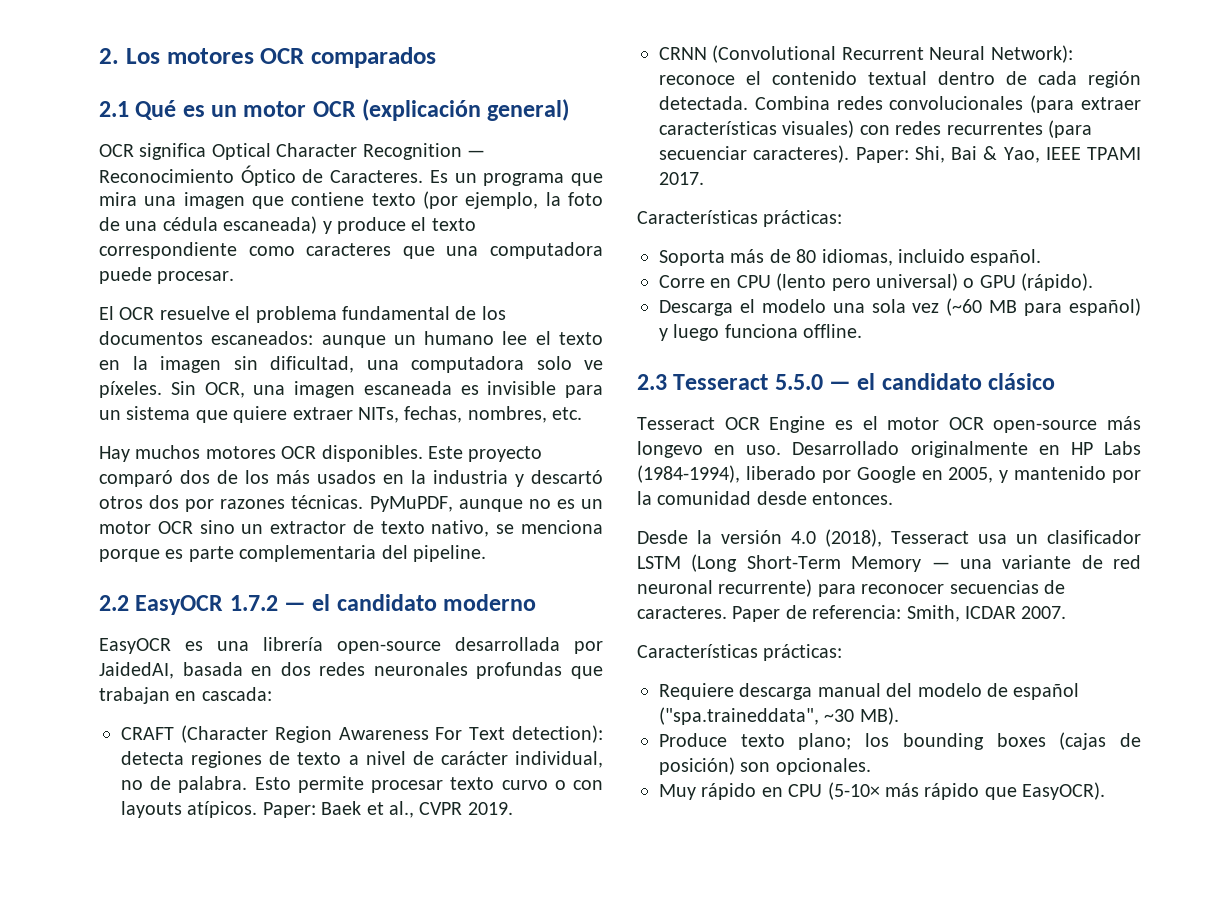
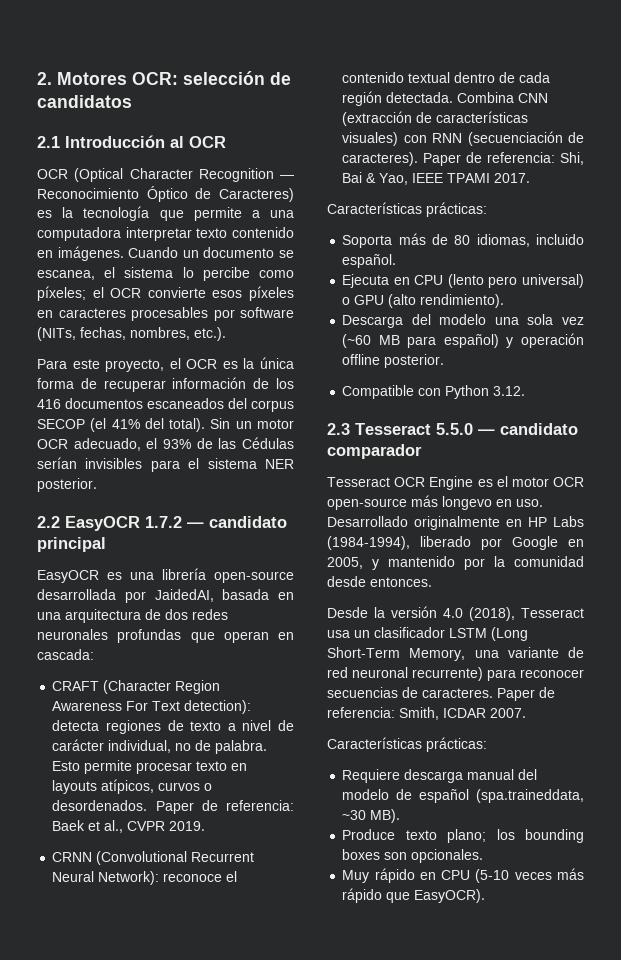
[125,47,436,68] [99,99,570,121] [99,143,271,160] Los motores OCR comparados // 2.1 Qué es un motor OCR (explicación general) // OCR significa Optical -> [57,71,291,85] [37,95,132,108] [37,135,226,148] [37,168,124,182] Motores OCR: selección de candidatos // 2.1 Introducción al OCR // OCR (Optical
[330,170,603,186] [99,191,603,209] [99,216,476,234] [99,242,603,259] [99,267,235,284] [99,306,506,323] [99,331,603,348] [99,356,603,373] [99,381,603,398] [99,406,583,423] [99,445,543,462] [99,470,603,487] [99,495,603,512] [99,520,603,537] [99,545,486,562] Caracteres. Es un programa que mira una imagen que contiene texto (por ejemplo, la foto de una cédula escaneada) y produce el texto correspondiente como caracteres que una computadora puede procesar. // El OCR resuelve el problema fundamental de los documentos escaneados: aunque un humano lee el texto en la imagen sin dificultad, una computadora solo ve píxeles. Sin OCR, una imagen escaneada es invisible para un sistema que quiere extraer NITs, fechas, nombres, etc. // Hay muchos motores OCR disponibles. Este proyecto comparó dos de los más usados en la industria y descartó otros dos por razones técnicas. PyMuPDF, aunque no es un motor OCR sino un extractor de texto nativo, se menciona porque es parte complementaria del pipeline. -> [219,188,294,202] [37,206,294,221] [37,227,294,241] [37,246,294,261] [37,267,294,281] [37,286,294,301] [37,307,294,321] [37,327,226,341] [37,357,295,372] [37,377,294,392] [37,398,294,412] [37,418,294,432] [37,437,294,451] [37,457,294,472] [37,478,97,492] Caracteres) es la tecnología que permite a una computadora interpretar texto contenido en imágenes. Cuando un documento se escanea, el sistema lo percibe como píxeles; el OCR convierte esos píxeles en caracteres procesables por software (NITs, fechas, nombres, etc.). // Para este proyecto, el OCR es la única forma de recuperar información de los 416 documentos escaneados del corpus SECOP (el 41% del total). Sin un motor OCR adecuado, el 93% de las Cédulas serían invisibles para el sistema NER posterior.
[312,594,537,611] el candidato moderno -> [209,516,287,528] [37,537,106,552] candidato principal
(273, 671) none -> [37,609,161,623] una arquitectura de
[99,687,170,704] trabajan -> [223,631,269,643] operan
[501,780,603,790] [121,801,316,818] curvo o con layouts atípicos. Paper: -> [231,763,248,771] [52,779,213,794] [52,800,294,814] en layouts atípicos, curvos o desordenados. Paper de referencia:
[836,95,1141,113] [659,120,1092,138] [659,145,909,163] redes convolucionales (para extraer características visuales) con redes recurrentes (para secuenciar caracteres). Paper: -> [518,93,549,103] [342,111,529,126] [342,131,584,146] [342,152,556,166] CNN (extracción de características visuales) con RNN (secuenciación de caracteres). Paper de referencia:
[659,275,705,288] Corre -> [342,274,390,288] Ejecuta
[1021,273,1094,291] (rápido). -> [388,294,505,308] (alto rendimiento).
[739,299,755,313] el -> [411,314,431,325] del
[673,324,863,341] luego funciona offline. -> [521,333,584,348] [342,354,445,368] [342,385,526,399] operación offline posterior. // Compatible con Python 3.12.
[857,373,1056,390] el candidato clásico -> [500,423,578,435] [327,444,422,459] candidato comparador
[851,556,950,572] Memory — -> [409,648,466,661] Memory,
[659,707,819,725] ("spa.traineddata", -> [476,789,584,803] (spa.traineddata,
[1059,732,1141,750] [659,757,735,775] (cajas de posición) -> (381, 854) none
[827,782,880,800] (5-10× -> [475,869,552,883] (5-10 veces

